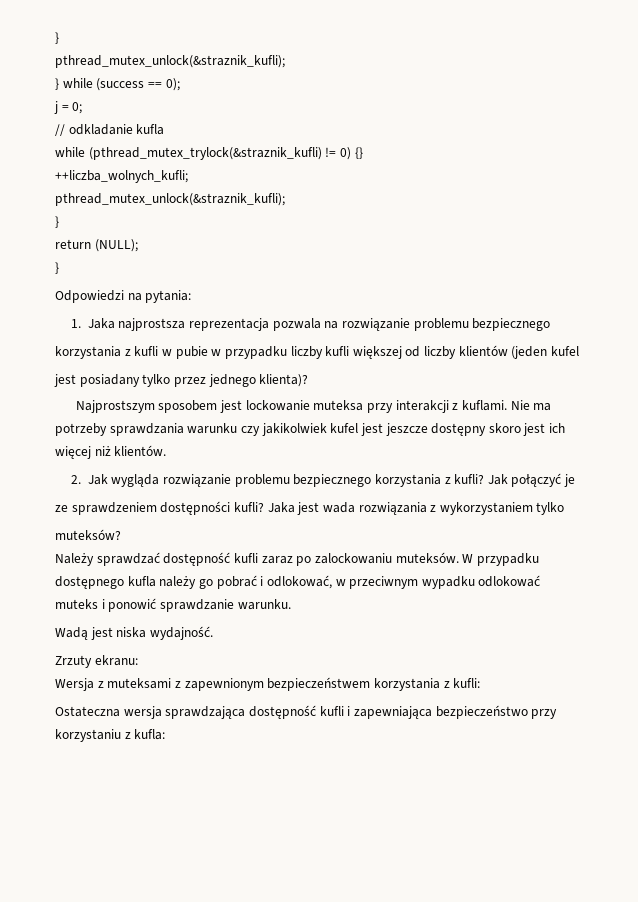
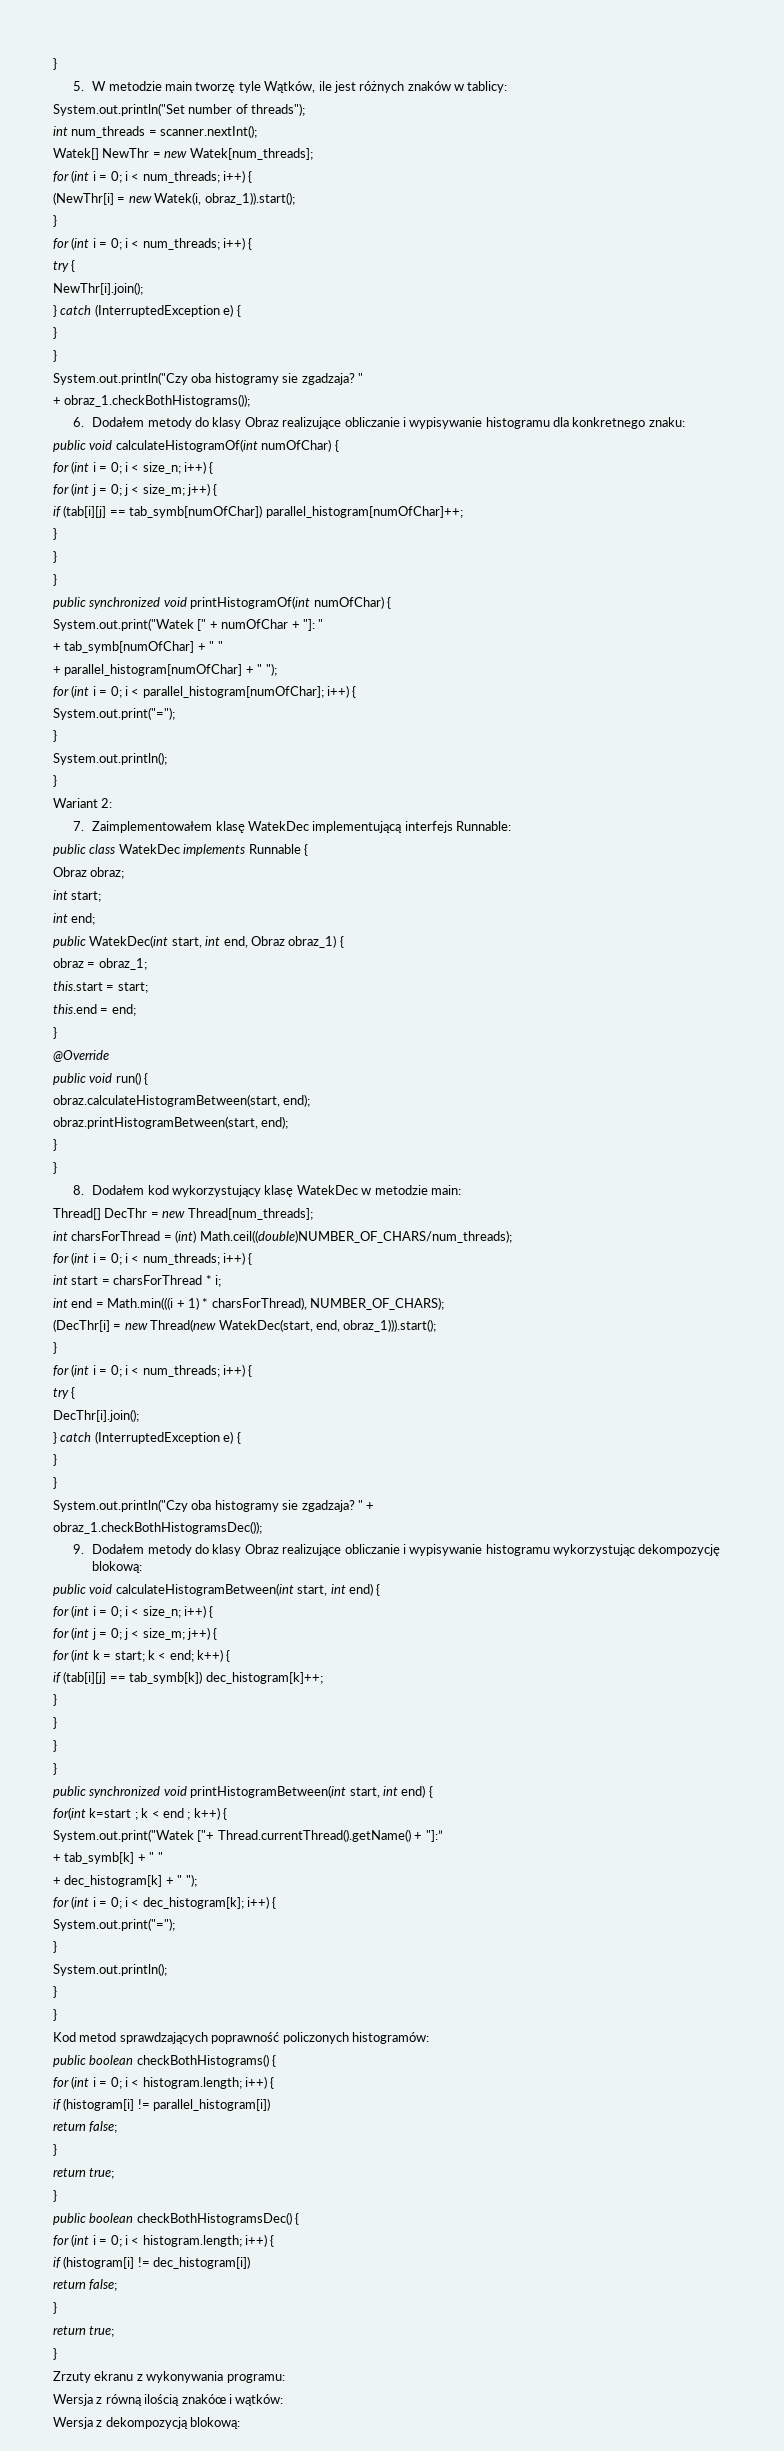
[55,32,59,44] [55,55,285,68] [55,78,180,91] [54,101,83,114] [55,124,165,136] [55,147,363,160] [55,170,188,183] [55,193,285,206] [55,216,59,228] [55,239,138,252] [55,262,59,274] [55,290,192,303] [70,318,551,331] [55,345,580,359] [54,374,309,387] [75,400,552,413] [55,423,566,436] [55,445,167,459] [70,473,576,487] [55,501,565,515] [55,529,121,540] [55,552,539,566] [55,575,541,589] [55,598,291,612] [55,626,213,640] [55,655,138,668] [55,677,481,691] [55,705,558,719] [55,729,166,742] } // pthread_mutex_unlock(&straznik_kufli); // } while (success == 0); // j = 0; // // odkladanie kufla // while (pthread_mutex_trylock(&straznik_kufli) != 0) {} // ++liczba_wolnych_kufli; // pthread_mutex_unlock(&straznik_kufli); // } // return (NULL); // } // Odpowiedzi na pytania: // 1. Jaka najprostsza reprezentacja pozwala na rozwiązanie problemu bezpiecznego // korzystania z kufli w pubie w przypadku liczby kufli większej od liczby klientów (jeden kufel // jest posiadany tylko przez jednego klienta)? // Najprostszym sposobem jest lockowanie muteksa przy interakcji z kuflami. Nie ma potrzeby sprawdzania warunku czy jakikolwiek kufel jest jeszcze dostępny skoro jest ich więcej niż klientów. // 2. Jak wygląda rozwiązanie problemu bezpiecznego korzystania z kufli? Jak połączyć je // ze sprawdzeniem dostępności kufli? Jaka jest wada rozwiązania z wykorzystaniem tylko // muteksów? // Należy sprawdzać dostępność kufli zaraz po zalockowaniu muteksów. W przypadku dostępnego kufla należy go pobrać i odlokować, w przeciwnym wypadku odlokować muteks i ponowić sprawdzanie warunku. // Wadą jest niska wydajność. // Zrzuty ekranu: // Wersja z muteksami z zapewnionym bezpieczeństwem korzystania z kufli: // Ostateczna wersja sprawdzająca dostępność kufli i zapewniająca bezpieczeństwo przy korzystaniu z kufla: -> [53,58,57,70] [72,81,508,93] [53,103,306,116] [53,125,258,138] [53,148,313,160] [53,170,253,183] [53,192,295,205] [53,215,57,227] [53,237,253,250] [53,260,76,272] [53,282,143,295] [53,304,241,317] [53,327,57,339] [53,350,57,362] [53,372,363,385] [53,394,251,407] [72,417,685,429] [53,439,339,452] [53,461,214,474] [53,483,218,496] [53,505,463,518] [53,528,57,540] [53,551,57,563] [53,574,57,586] [53,596,391,609] [53,618,324,631] [53,641,223,653] [53,663,277,676] [53,685,357,698] [53,707,175,720] [53,730,57,742] [53,752,167,765] [53,775,57,787] [53,798,113,808] [72,821,512,833] [53,844,308,856] [53,867,125,879] [53,890,102,902] [53,913,96,925] [53,935,344,948] [53,958,147,970] [53,981,148,993] [53,1004,136,1016] [53,1027,57,1039] [53,1050,109,1062] [53,1072,149,1085] [53,1094,311,1107] [53,1116,289,1129] [53,1139,57,1151] [53,1162,57,1174] [72,1185,461,1197] [53,1208,313,1220] [53,1230,512,1243] [53,1252,253,1265] [53,1275,221,1287] [53,1297,444,1310] [53,1319,437,1332] [53,1342,57,1354] [53,1364,253,1377] [53,1387,76,1399] [53,1409,139,1422] [53,1431,241,1444] [53,1454,57,1466] [53,1477,57,1489] [53,1499,375,1512] [53,1521,262,1534] [72,1544,721,1556] [92,1561,143,1573] [53,1583,381,1596] [53,1605,214,1618] [53,1627,218,1640] [53,1649,231,1662] [53,1671,323,1684] [53,1694,57,1706] [53,1717,57,1729] [53,1740,57,1752] [53,1763,57,1775] [53,1785,433,1798] [53,1807,227,1820] [53,1829,443,1842] [53,1852,163,1864] [53,1874,197,1887] [53,1896,277,1909] [53,1918,175,1931] [53,1941,57,1953] [53,1963,167,1976] [53,1986,57,1998] [53,2009,57,2021] [53,2032,429,2044] [53,2054,277,2067] [53,2076,275,2089] [53,2098,271,2111] [53,2121,118,2133] [53,2144,57,2156] [53,2168,115,2179] [53,2190,57,2202] [53,2212,300,2225] [53,2234,275,2247] [53,2256,251,2269] [53,2279,118,2291] [53,2302,57,2314] [53,2326,115,2337] [53,2348,57,2360] [53,2371,285,2383] [53,2394,284,2406] [53,2417,241,2429] } // 5. W metodzie main tworzę tyle Wątków, ile jest różnych znaków w tablicy: // System.out.println("Set number of threads"); // int num_threads = scanner.nextInt(); // Watek[] NewThr = new Watek[num_threads]; // for (int i = 0; i < num_threads; i++) { // (NewThr[i] = new Watek(i, obraz_1)).start(); // } // for (int i = 0; i < num_threads; i++) { // try { // NewThr[i].join(); // } catch (InterruptedException e) { // } // } // System.out.println("Czy oba histogramy sie zgadzaja? " // + obraz_1.checkBothHistograms()); // 6. Dodałem metody do klasy Obraz realizujące obliczanie i wypisywanie histogramu dla konkretnego znaku: // public void calculateHistogramOf(int numOfChar) { // for (int i = 0; i < size_n; i++) { // for (int j = 0; j < size_m; j++) { // if (tab[i][j] == tab_symb[numOfChar]) parallel_histogram[numOfChar]++; // } // } // } // public synchronized void printHistogramOf(int numOfChar) { // System.out.print("Watek [" + numOfChar + "]: " // + tab_symb[numOfChar] + " " // + parallel_histogram[numOfChar] + " "); // for (int i = 0; i < parallel_histogram[numOfChar]; i++) { // System.out.print("="); // } // System.out.println(); // } // Wariant 2: // 7. Zaimplementowałem klasę WatekDec implementującą interfejs Runnable: // public class WatekDec implements Runnable { // Obraz obraz; // int start; // int end; // public WatekDec(int start, int end, Obraz obraz_1) { // obraz = obraz_1; // this.start = start; // this.end = end; // } // @Override // public void run() { // obraz.calculateHistogramBetween(start, end); // obraz.printHistogramBetween(start, end); // } // } // 8. Dodałem kod wykorzystujący klasę WatekDec w metodzie main: // Thread[] DecThr = new Thread[num_threads]; // int charsForThread = (int) Math.ceil((double)NUMBER_OF_CHARS/num_threads); // for (int i = 0; i < num_threads; i++) { // int start = charsForThread * i; // int end = Math.min(((i + 1) * charsForThread), NUMBER_OF_CHARS); // (DecThr[i] = new Thread(new WatekDec(start, end, obraz_1))).start(); // } // for (int i = 0; i < num_threads; i++) { // try { // DecThr[i].join(); // } catch (InterruptedException e) { // } // } // System.out.println("Czy oba histogramy sie zgadzaja? " + // obraz_1.checkBothHistogramsDec()); // 9. Dodałem metody do klasy Obraz realizujące obliczanie i wypisywanie histogramu wykorzystując dekompozycję blokową: // public void calculateHistogramBetween(int start, int end) { // for (int i = 0; i < size_n; i++) { // for (int j = 0; j < size_m; j++) { // for (int k = start; k < end; k++) { // if (tab[i][j] == tab_symb[k]) dec_histogram[k]++; // } // } // } // } // public synchronized void printHistogramBetween(int start, int end) { // for(int k=start ; k < end ; k++) { // System.out.print("Watek ["+ Thread.currentThread().getName() + "]:” // + tab_symb[k] + " " // + dec_histogram[k] + " "); // for (int i = 0; i < dec_histogram[k]; i++) { // System.out.print("="); // } // System.out.println(); // } // } // Kod metod sprawdzających poprawność policzonych histogramów: // public boolean checkBothHistograms() { // for (int i = 0; i < histogram.length; i++) { // if (histogram[i] != parallel_histogram[i]) // return false; // } // return true; // } // public boolean checkBothHistogramsDec() { // for (int i = 0; i < histogram.length; i++) { // if (histogram[i] != dec_histogram[i]) // return false; // } // return true; // } // Zrzuty ekranu z wykonywania programu: // Wersja z równą ilością znakóœ i wątków: // Wersja z dekompozycją blokową:

